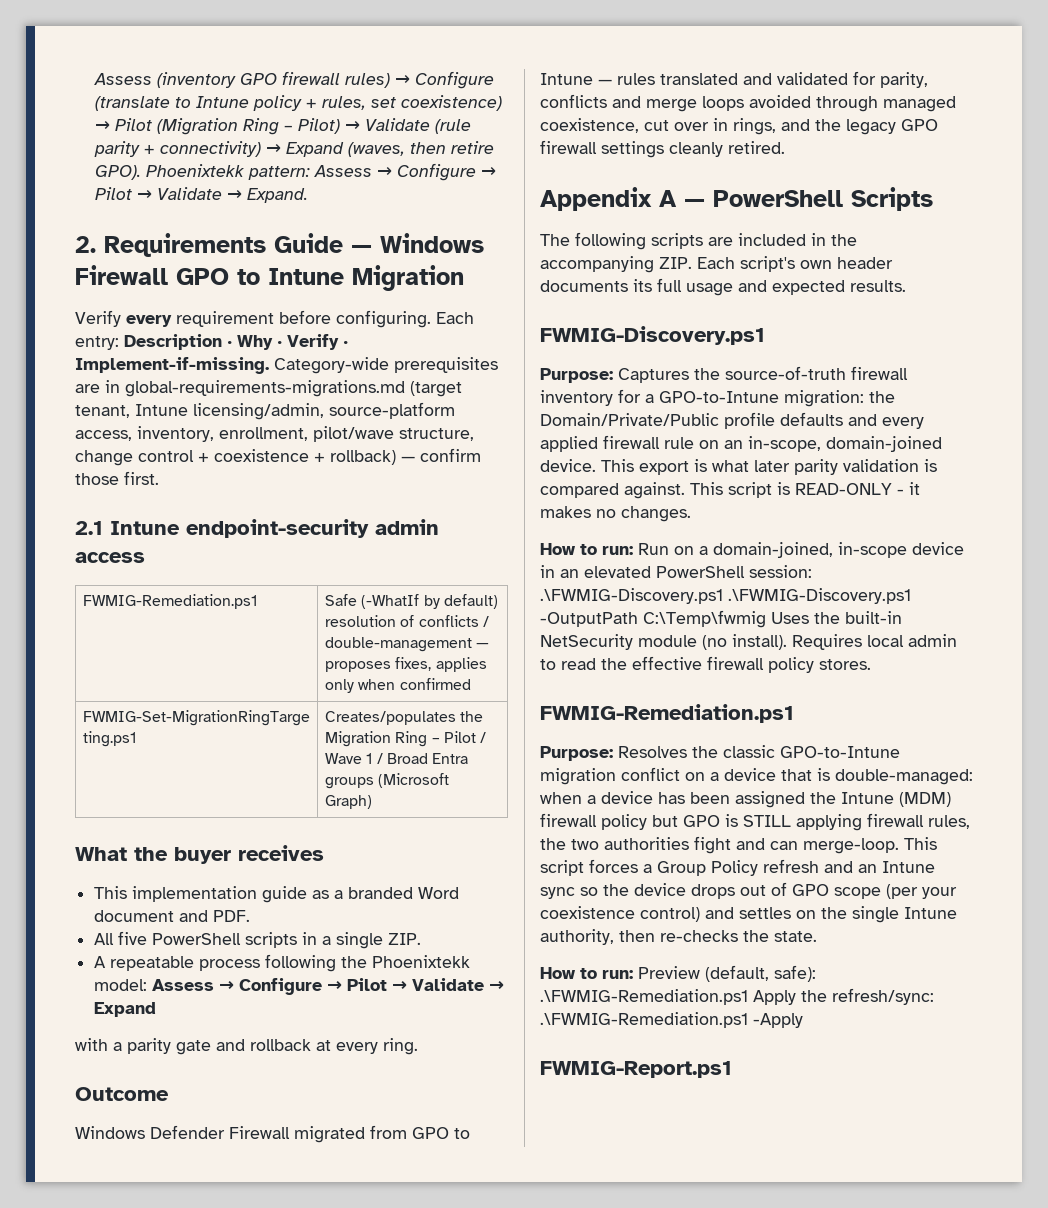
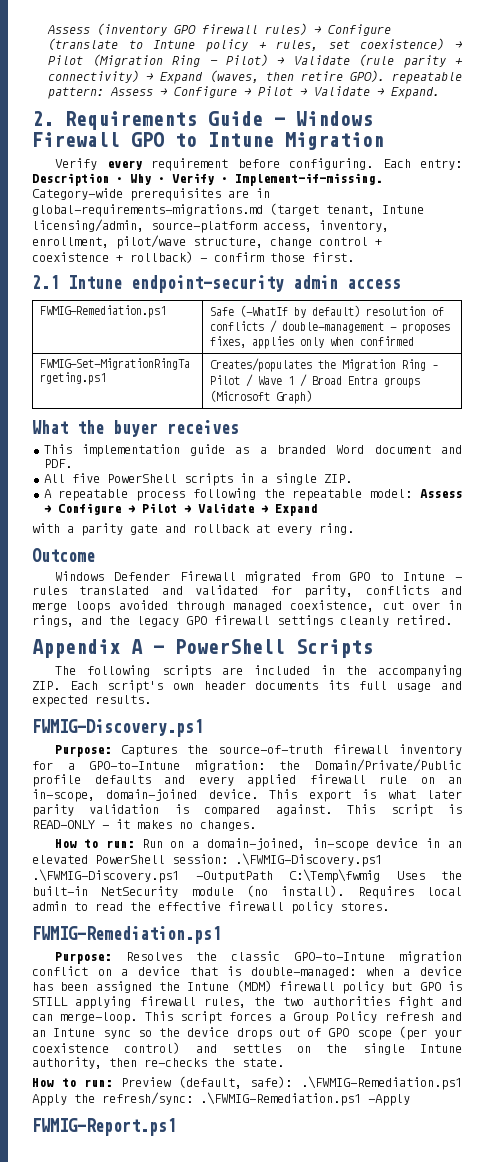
[145,164,244,177] Phoenixtekk -> [392,72,462,84] repeatable
[372,955,471,968] Phoenixtekk -> [292,489,363,501] repeatable

